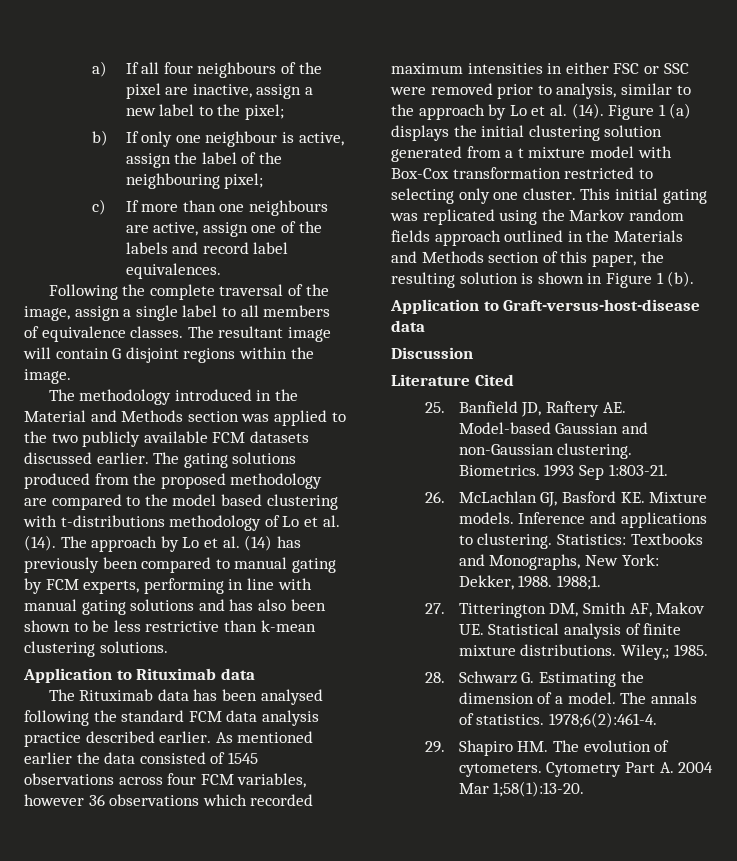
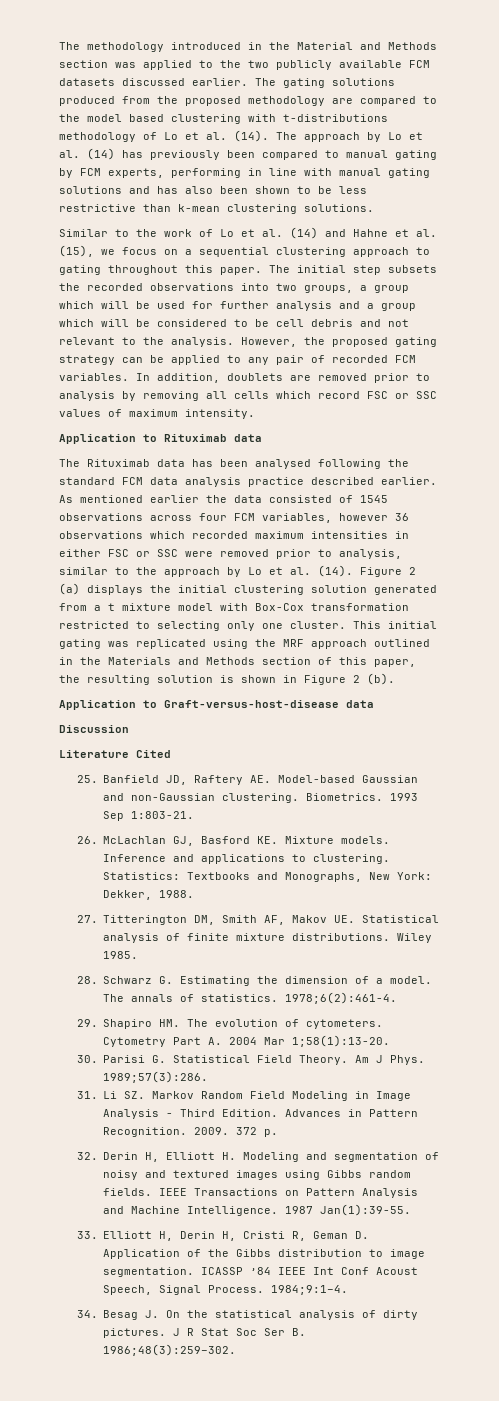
[91,61,322,78] [125,83,314,99] [125,104,285,120] [91,130,344,147] [125,152,283,168] [125,173,264,189] [91,199,329,216] [125,221,322,237] [125,242,289,254] [125,263,221,279] [48,284,329,300] [24,305,331,321] [24,326,331,342] [23,347,314,363] [24,369,71,384] a) If all four neighbours of the pixel are inactive, assign a new label to the pixel; // b) If only one neighbour is active, assign the label of the neighbouring pixel; // c) If more than one neighbours are active, assign one of the labels and record label equivalences. // Following the complete traversal of the image, assign a single label to all members of equivalence classes. The resultant image will contain G disjoint regions within the image. // -> (59, 46) none
(168, 647) none -> [59,227,437,239] [59,245,430,257] [59,265,437,275] [59,283,409,293] [59,301,416,311] [59,319,409,327] [59,337,437,347] [59,355,416,365] [59,373,430,383] [59,391,437,401] [59,409,255,419] // Similar to the work of Lo et al. (14) and Hahne et al. (15), we focus on a sequential clustering approach to gating throughout this paper. The initial step subsets the recorded observations into two groups, a group which will be used for further analysis and a group which will be considered to be cell debris and not relevant to the analysis. However, the proposed gating strategy can be applied to any pair of recorded FCM variables. In addition, doublets are removed prior to analysis by removing all cells which record FSC or SSC values of maximum intensity.
[658,104,666,116] 1 -> [409,567,416,575] 2
[569,209,684,221] [391,230,430,242] Markov random fields -> [283,639,304,647] MRF
[656,272,664,284] 1 -> [353,675,360,683] 2
[556,575,601,590] 1988;1. -> (195, 894) none
[620,644,669,660] Wiley,; -> [397,933,433,943] Wiley
(585, 789) none -> [76,1055,426,1065] [103,1071,209,1083] [76,1091,412,1101] [103,1109,419,1119] [103,1127,279,1137] [76,1152,440,1162] [103,1170,412,1180] [103,1188,419,1198] [103,1204,412,1216] [76,1231,370,1241] [103,1249,426,1259] [103,1267,419,1277] [103,1285,349,1295] [76,1310,419,1320] [103,1328,307,1338] [103,1344,237,1356] // 30. Parisi G. Statistical Field Theory. Am J Phys. 1989;57(3):286. // 31. Li SZ. Markov Random Field Modeling in Image Analysis - Third Edition. Advances in Pattern Recognition. 2009. 372 p. // 32. Derin H, Elliott H. Modeling and segmentation of noisy and textured images using Gibbs random fields. IEEE Transactions on Pattern Analysis and Machine Intelligence. 1987 Jan(1):39-55. // 33. Elliott H, Derin H, Cristi R, Geman D. Application of the Gibbs distribution to image segmentation. ICASSP ’84 IEEE Int Conf Acoust Speech, Signal Process. 1984;9:1–4. // 34. Besag J. On the statistical analysis of dirty pictures. J R Stat Soc Ser B. 1986;48(3):259–302.

